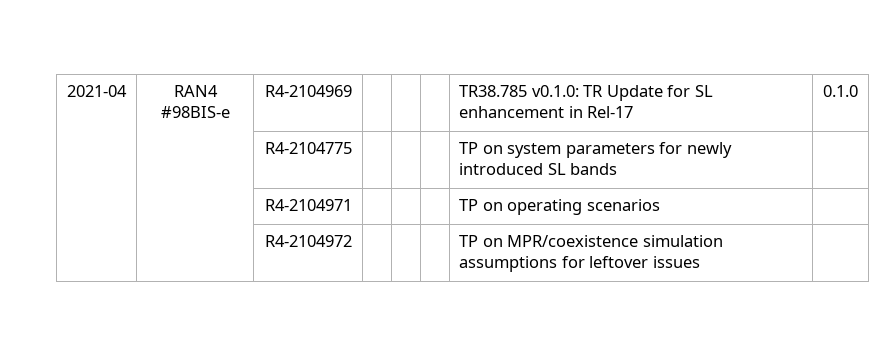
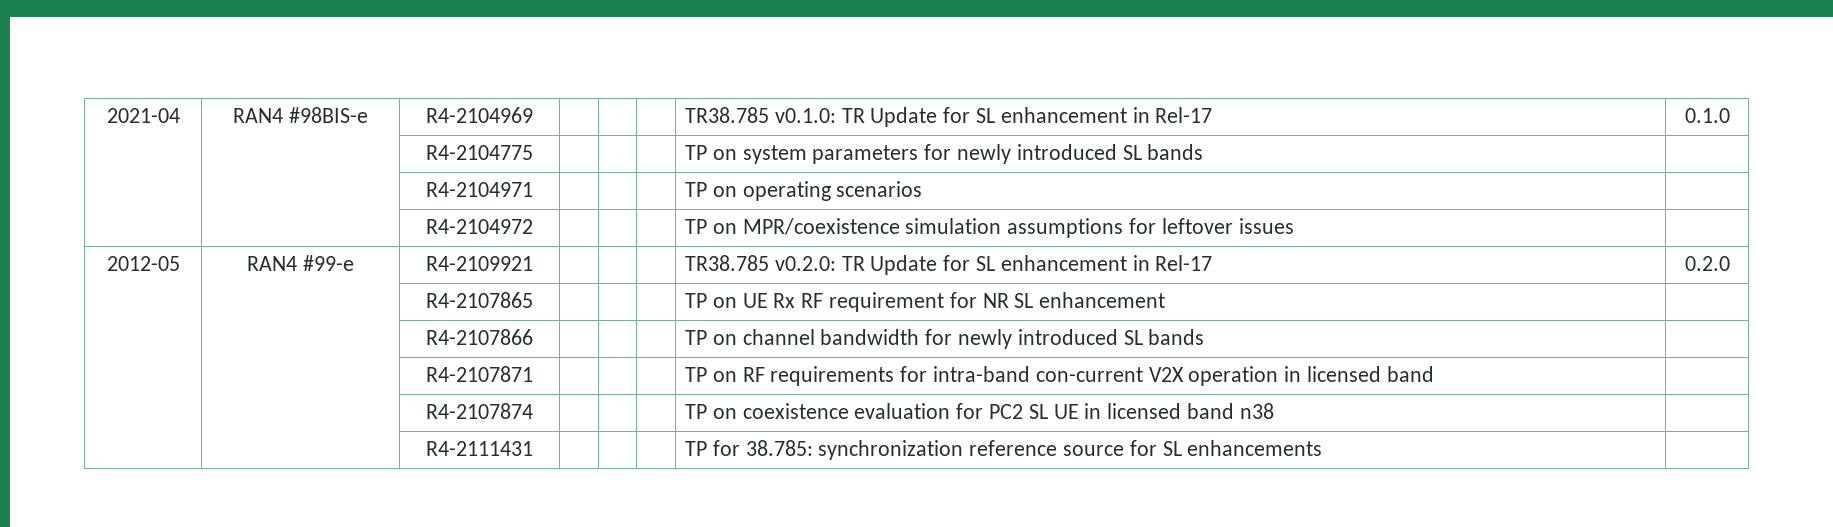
(700, 262) none -> [106,256,180,271] [247,255,354,271] [426,256,533,271] [684,255,1213,275] [1684,256,1730,271] [426,292,533,308] [684,292,1166,312] [426,329,533,345] [684,329,1205,349] [426,366,533,382] [684,366,1434,386] [426,403,533,419] [684,403,1274,419] [426,441,533,456] [684,440,1323,460] // 2012-05 | RAN4 #99-e | R4-2109921 | | | | TR38.785 v0.2.0: TR Update for SL enhancement in Rel-17 | 0.2.0 // | | R4-2107865 | | | | TP on UE Rx RF requirement for NR SL enhancement | // | | R4-2107866 | | | | TP on channel bandwidth for newly introduced SL bands | // | | R4-2107871 | | | | TP on RF requirements for intra-band con-current V2X operation in licensed band | // | | R4-2107874 | | | | TP on coexistence evaluation for PC2 SL UE in licensed band n38 | // | | R4-2111431 | | | | TP for 38.785: synchronization reference source for SL enhancements |

